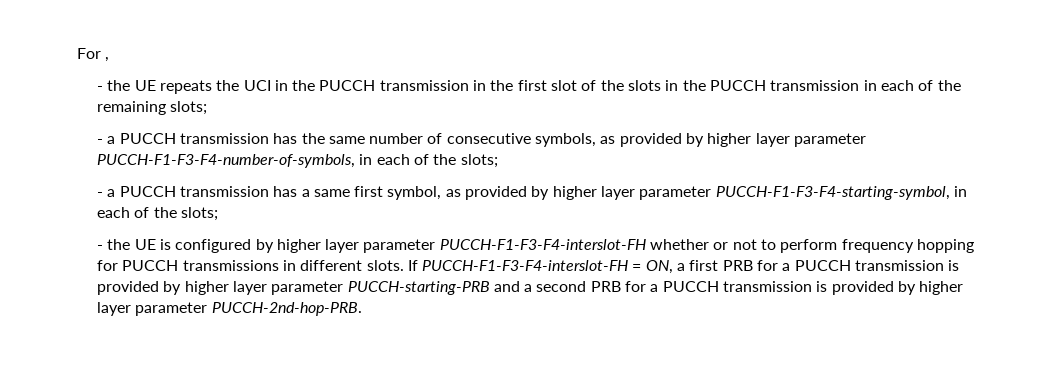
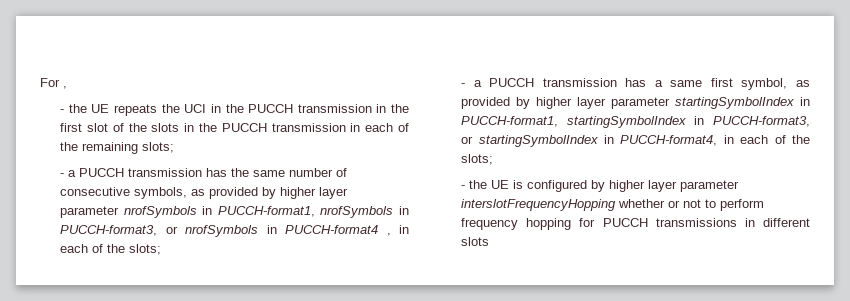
[96,154,355,168] PUCCH-F1-F3-F4-number-of-symbols, -> [123,206,409,218] [60,225,391,237] nrofSymbols in PUCCH-format1, nrofSymbols in PUCCH-format3, or nrofSymbols in PUCCH-format4 ,
[715,186,950,200] PUCCH-F1-F3-F4-starting-symbol, -> [675,97,810,109] [461,116,810,128] [461,135,718,147] startingSymbolIndex in PUCCH-format1, startingSymbolIndex in PUCCH-format3, or startingSymbolIndex in PUCCH-format4,
[439,239,646,250] PUCCH-F1-F3-F4-interslot-FH -> [461,199,617,211] interslotFrequencyHopping
[366,260,960,274] [96,281,964,295] [96,302,362,316] slots. If PUCCH-F1-F3-F4-interslot-FH = ON, a first PRB for a PUCCH transmission is provided by higher layer parameter PUCCH-starting-PRB and a second PRB for a PUCCH transmission is provided by higher layer parameter PUCCH-2nd-hop-PRB. -> [461,237,490,246] slots

